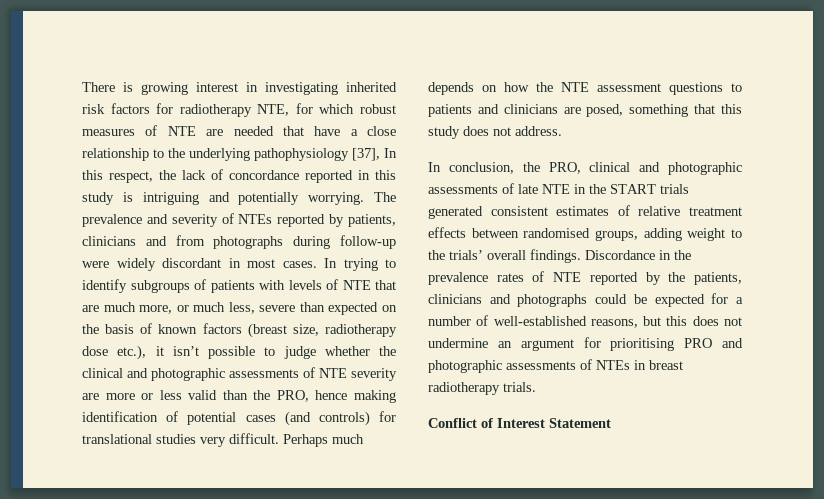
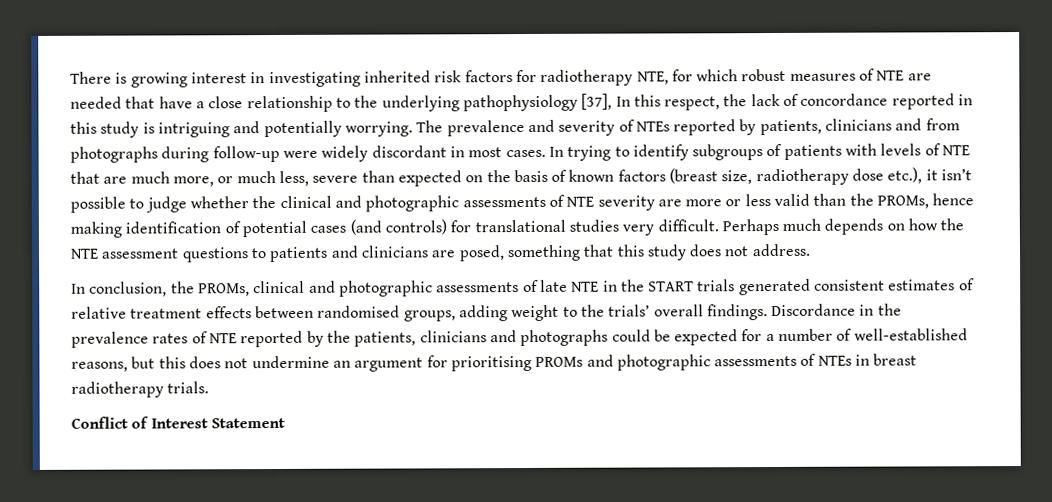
[276,390,309,402] PRO, -> [877,195,930,209] PROMs,
[548,162,581,174] PRO, -> [197,283,250,297] PROMs,
[684,338,713,348] PRO -> [535,356,584,367] PROMs

